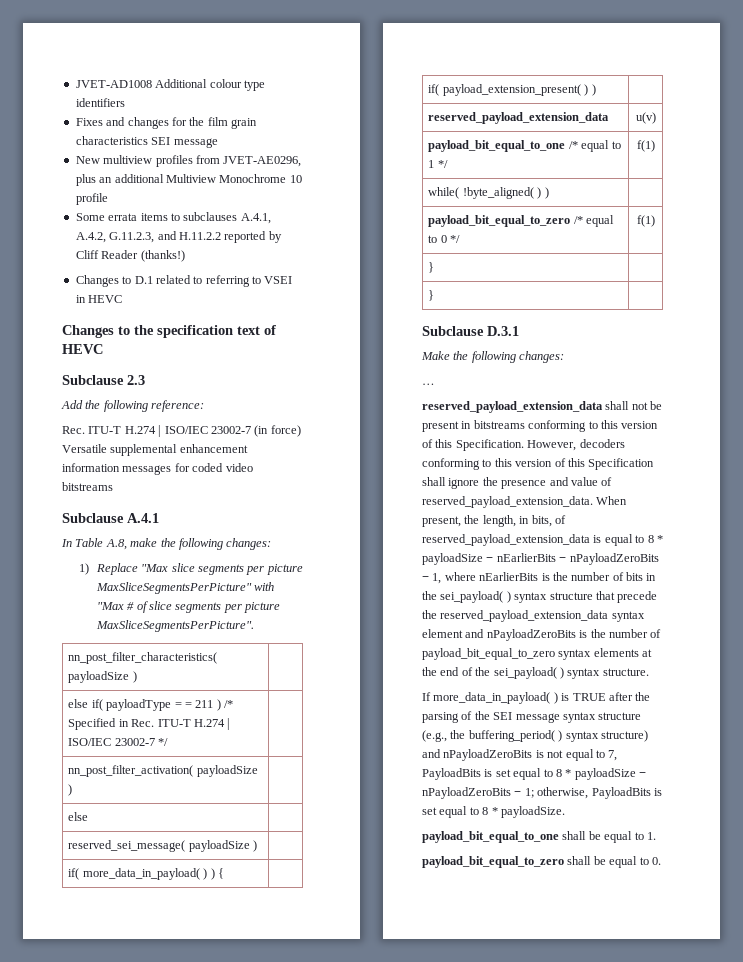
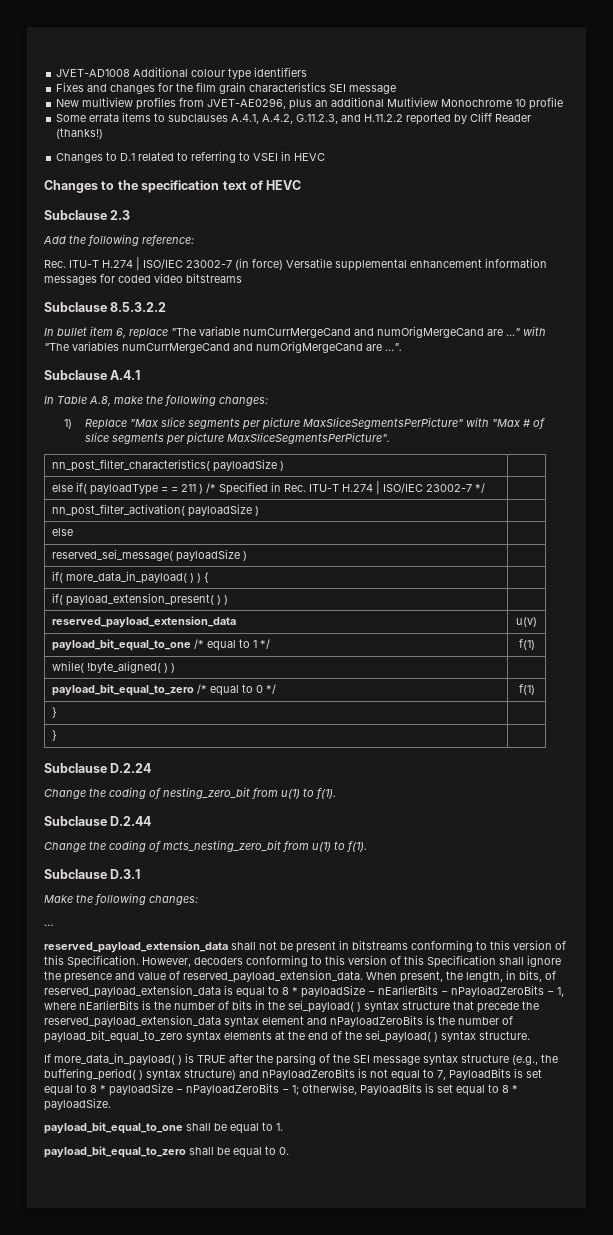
(113, 486) none -> [44,302,167,312] [44,326,546,339] [44,341,402,353] // Subclause 8.5.3.2.2 // In bullet item 6, replace "The variable numCurrMergeCand and numOrigMergeCand are ..." with "The variables numCurrMergeCand and numOrigMergeCand are ...".
(435, 295) none -> [44,763,152,773] [44,787,336,799] [44,816,152,826] [44,840,367,852] // Subclause D.2.24 // Change the coding of nesting_zero_bit from u(1) to f(1). // Subclause D.2.44 // Change the coding of mcts_nesting_zero_bit from u(1) to f(1).

